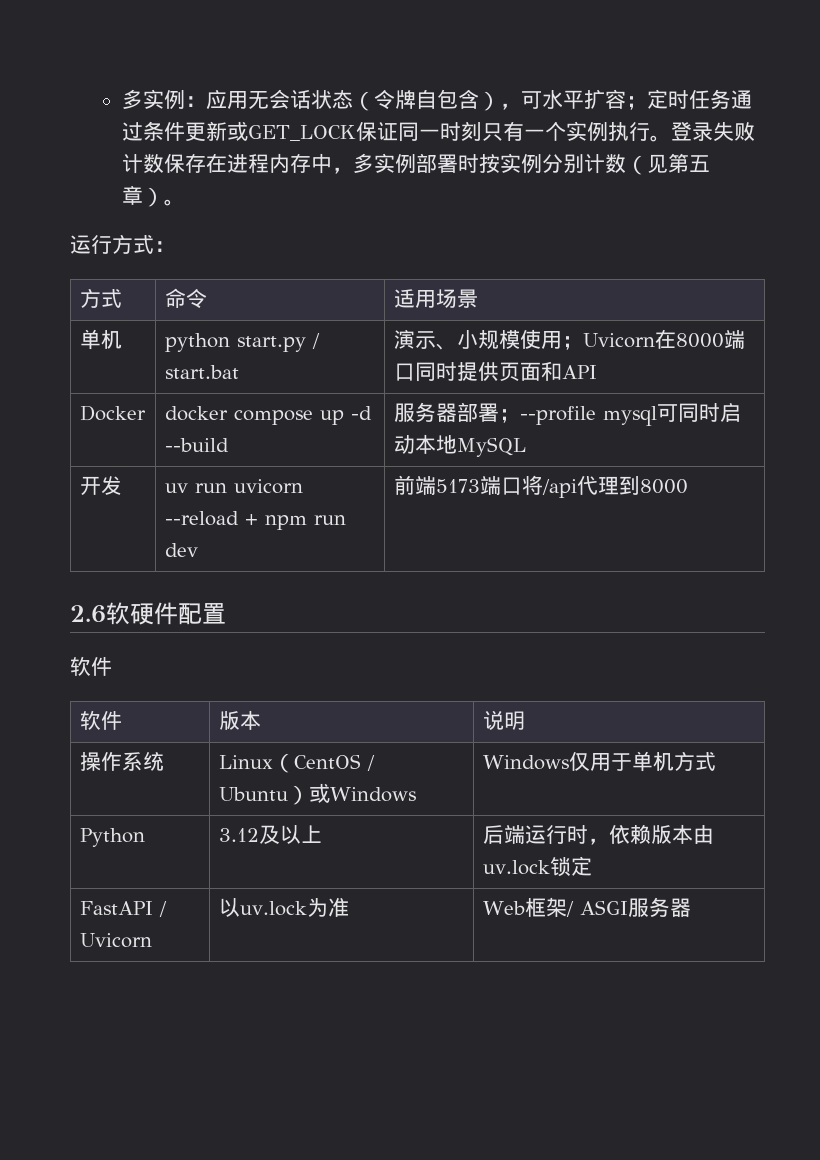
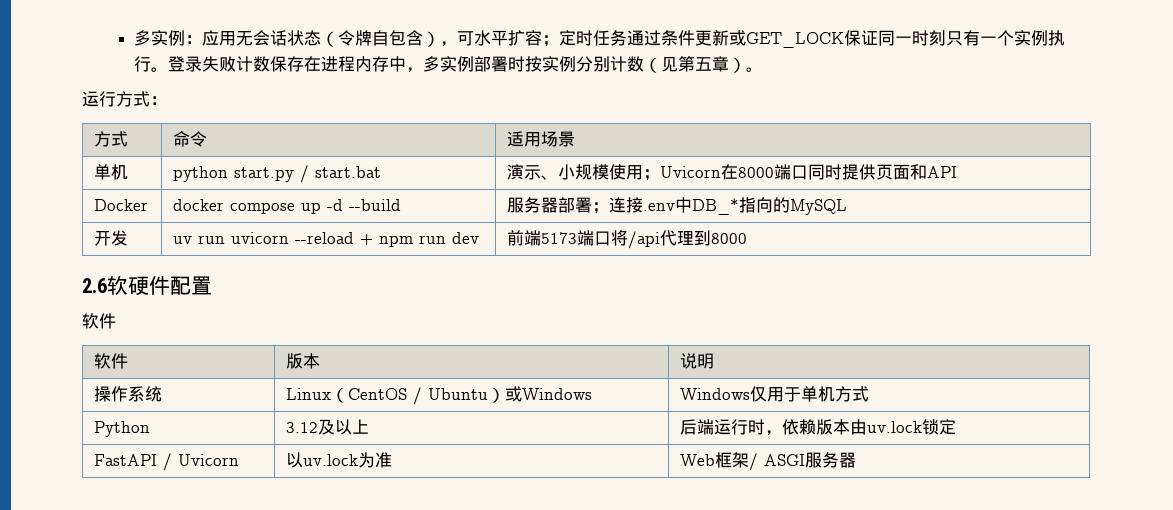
[519,402,741,426] [393,434,457,454] --profile mysql可同时启动本地 -> [608,197,790,215] 连接.env中DB_*指向的

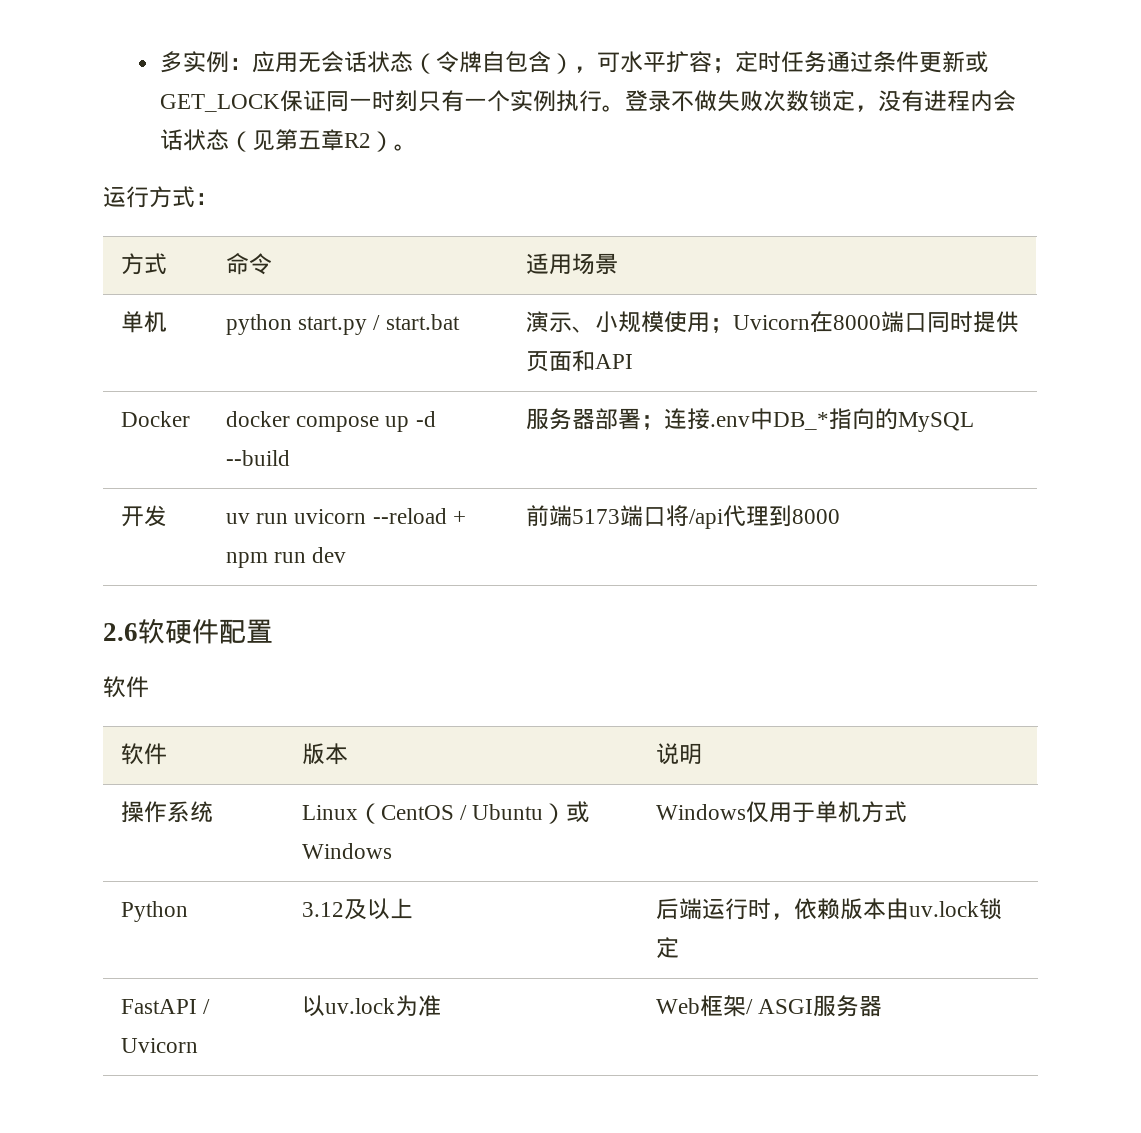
[202,56,645,73] 失败计数保存在进程内存中，多实例部署时按实例分别计数 -> [671,90,1017,112] [160,129,230,151] 不做失败次数锁定，没有进程内会话状态
(730, 64) none -> [344,133,372,148] R2

